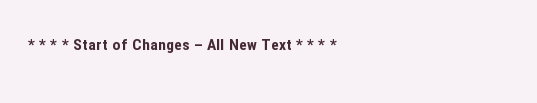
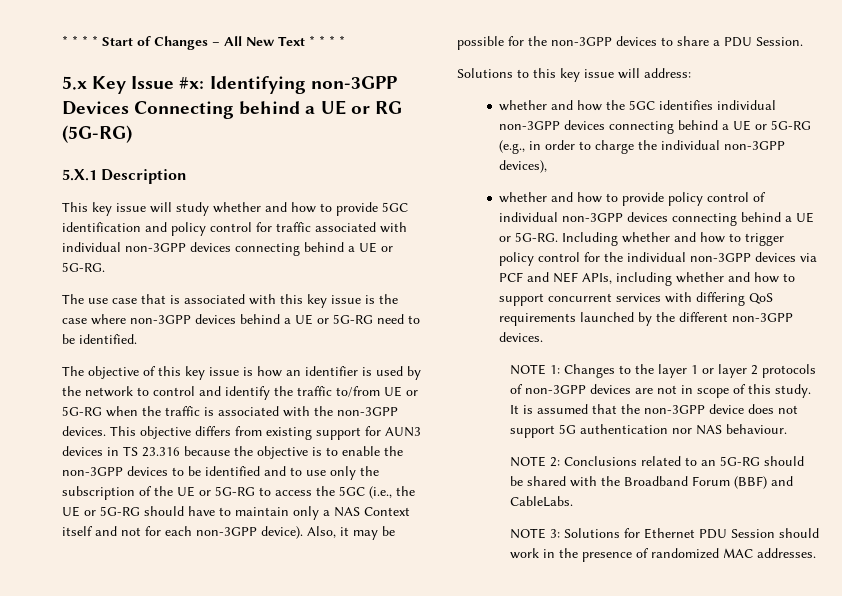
(337, 44) none -> [62,76,397,94] [62,100,402,119] [62,125,132,143] [62,169,188,184] [62,202,408,216] [62,222,407,236] [62,242,393,256] [62,262,105,272] [62,294,398,308] [62,314,420,325] [62,334,137,344] [62,366,421,380] [62,386,418,400] [62,406,398,417] [62,426,421,440] [62,446,403,459] [62,466,379,480] [62,486,415,500] [62,506,410,520] [62,526,395,540] [457,36,803,50] [457,68,691,82] [499,100,777,111] [499,120,812,134] [499,140,786,154] [499,160,548,173] [499,192,767,206] [499,212,815,226] [499,232,785,246] [499,252,818,266] [499,272,796,286] [499,292,774,306] [499,312,794,326] [499,332,544,342] [510,364,817,378] [510,384,812,398] [510,404,799,414] [510,424,788,438] [510,456,805,467] [510,476,794,489] [510,496,574,507] [510,528,820,539] [510,548,817,562] // 5.x Key Issue #x: Identifying non-3GPP Devices Connecting behind a UE or RG (5G-RG) // 5.X.1 Description // This key issue will study whether and how to provide 5GC identification and policy control for traffic associated with individual non-3GPP devices connecting behind a UE or 5G-RG. // The use case that is associated with this key issue is the case where non-3GPP devices behind a UE or 5G-RG need to be identified. // The objective of this key issue is how an identifier is used by the network to control and identify the traffic to/from UE or 5G-RG when the traffic is associated with the non-3GPP devices. This objective differs from existing support for AUN3 devices in TS 23.316 because the objective is to enable the non-3GPP devices to be identified and to use only the subscription of the UE or 5G-RG to access the 5GC (i.e., the UE or 5G-RG should have to maintain only a NAS Context itself and not for each non-3GPP device). Also, it may be possible for the non-3GPP devices to share a PDU Session. // Solutions to this key issue will address: // whether and how the 5GC identifies individual non-3GPP devices connecting behind a UE or 5G-RG (e.g., in order to charge the individual non-3GPP devices), // whether and how to provide policy control of individual non-3GPP devices connecting behind a UE or 5G-RG. Including whether and how to trigger policy control for the individual non-3GPP devices via PCF and NEF APIs, including whether and how to support concurrent services with differing QoS requirements launched by the different non-3GPP devices. // NOTE 1: Changes to the layer 1 or layer 2 protocols of non-3GPP devices are not in scope of this study. It is assumed that the non-3GPP device does not support 5G authentication nor NAS behaviour. // NOTE 2: Conclusions related to an 5G-RG should be shared with the Broadband Forum (BBF) and CableLabs. // NOTE 3: Solutions for Ethernet PDU Session should work in the presence of randomized MAC addresses.

